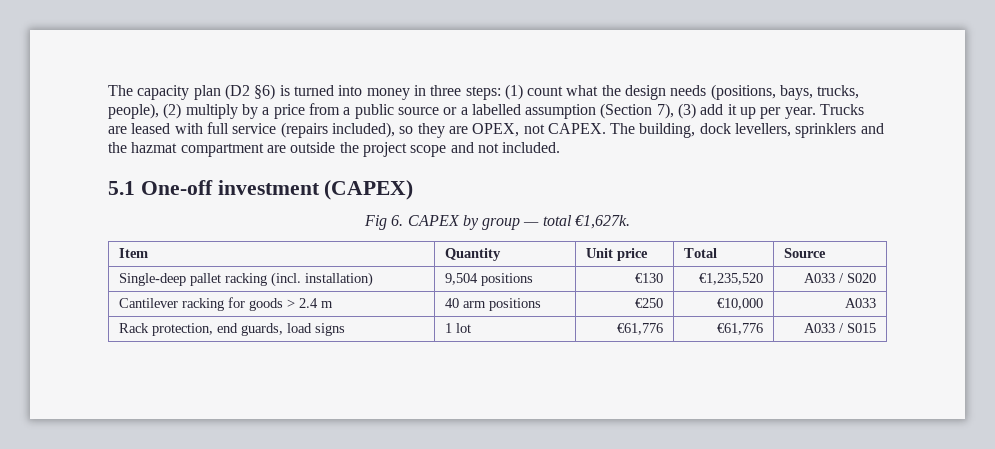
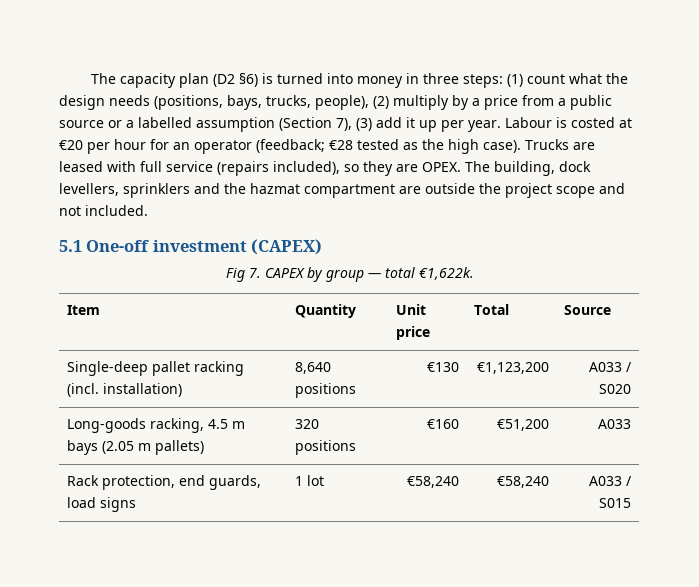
(816, 113) none -> [505,117,632,128] [59,139,521,154] Labour is costed at €20 per hour for an operator (feedback; €28 tested as the high case).
[472,123,606,137] OPEX, not CAPEX. -> [422,162,461,172] OPEX.
[391,215,404,226] 6. -> [248,268,261,278] 7.
[575,215,631,229] €1,627k. -> [418,267,474,280] €1,622k.
[444,273,478,285] 9,504 -> [295,362,332,374] 8,640
[699,273,764,285] €1,235,520 -> [476,362,549,374] €1,123,200
[118,297,333,311] [444,298,541,311] [635,298,664,308] [717,298,764,310] Cantilever racking for goods > 2.4 m | 40 arm positions | €250 | €10,000 -> [67,418,246,433] [67,440,205,455] [295,419,320,429] [295,440,357,455] [426,419,459,429] [496,419,549,431] Long-goods racking, 4.5 m bays (2.05 m pallets) | 320 positions | €160 | €51,200
[617,323,664,335] [717,323,764,335] €61,776 | €61,776 -> [406,476,459,488] [496,476,549,488] €58,240 | €58,240

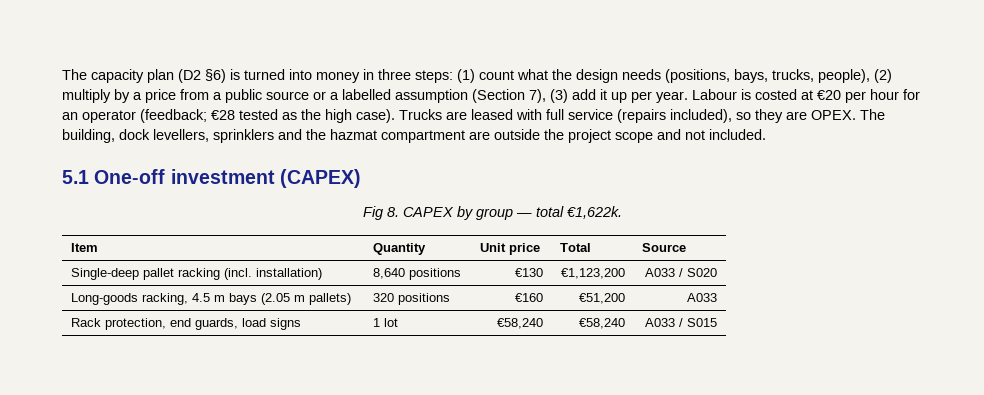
[248,268,261,278] 7. -> [386,207,399,217] 8.

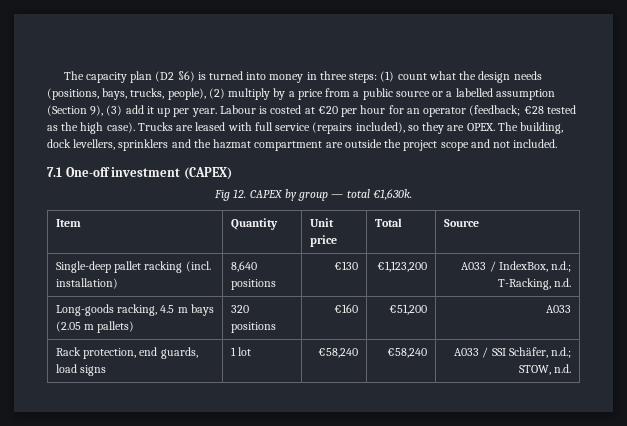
[529,89,546,103] 7), -> [90,105,104,116] 9),
[62,170,89,184] 5.1 -> [47,167,62,177] 7.1
[386,207,399,217] 8. -> [233,189,247,198] 12.
[566,206,622,219] €1,622k. -> [372,189,412,200] €1,630k.
[687,268,718,277] S020 -> [498,261,572,272] [497,278,572,290] IndexBox, n.d.; T-Racking, n.d.
[687,318,718,327] S015 -> [491,347,572,358] [518,364,572,375] SSI Schäfer, n.d.; STOW, n.d.

